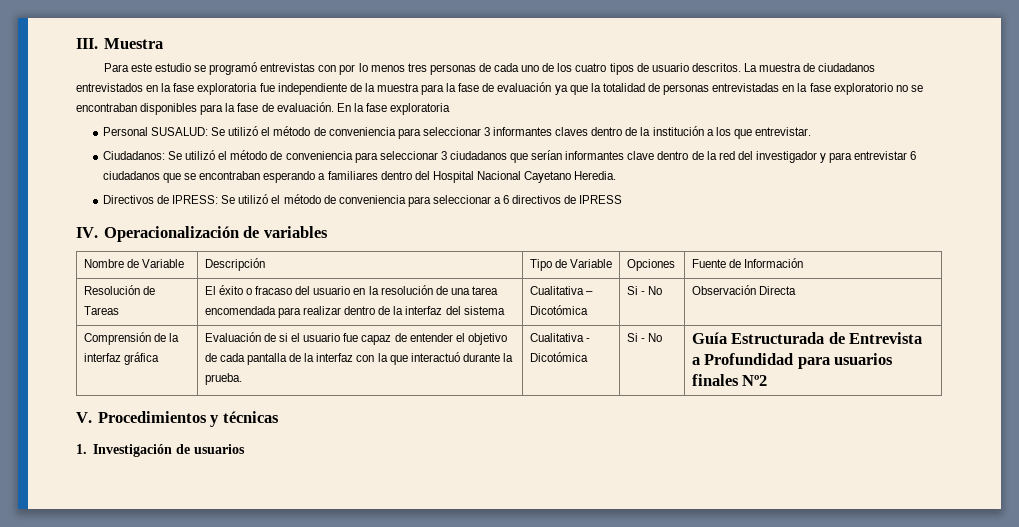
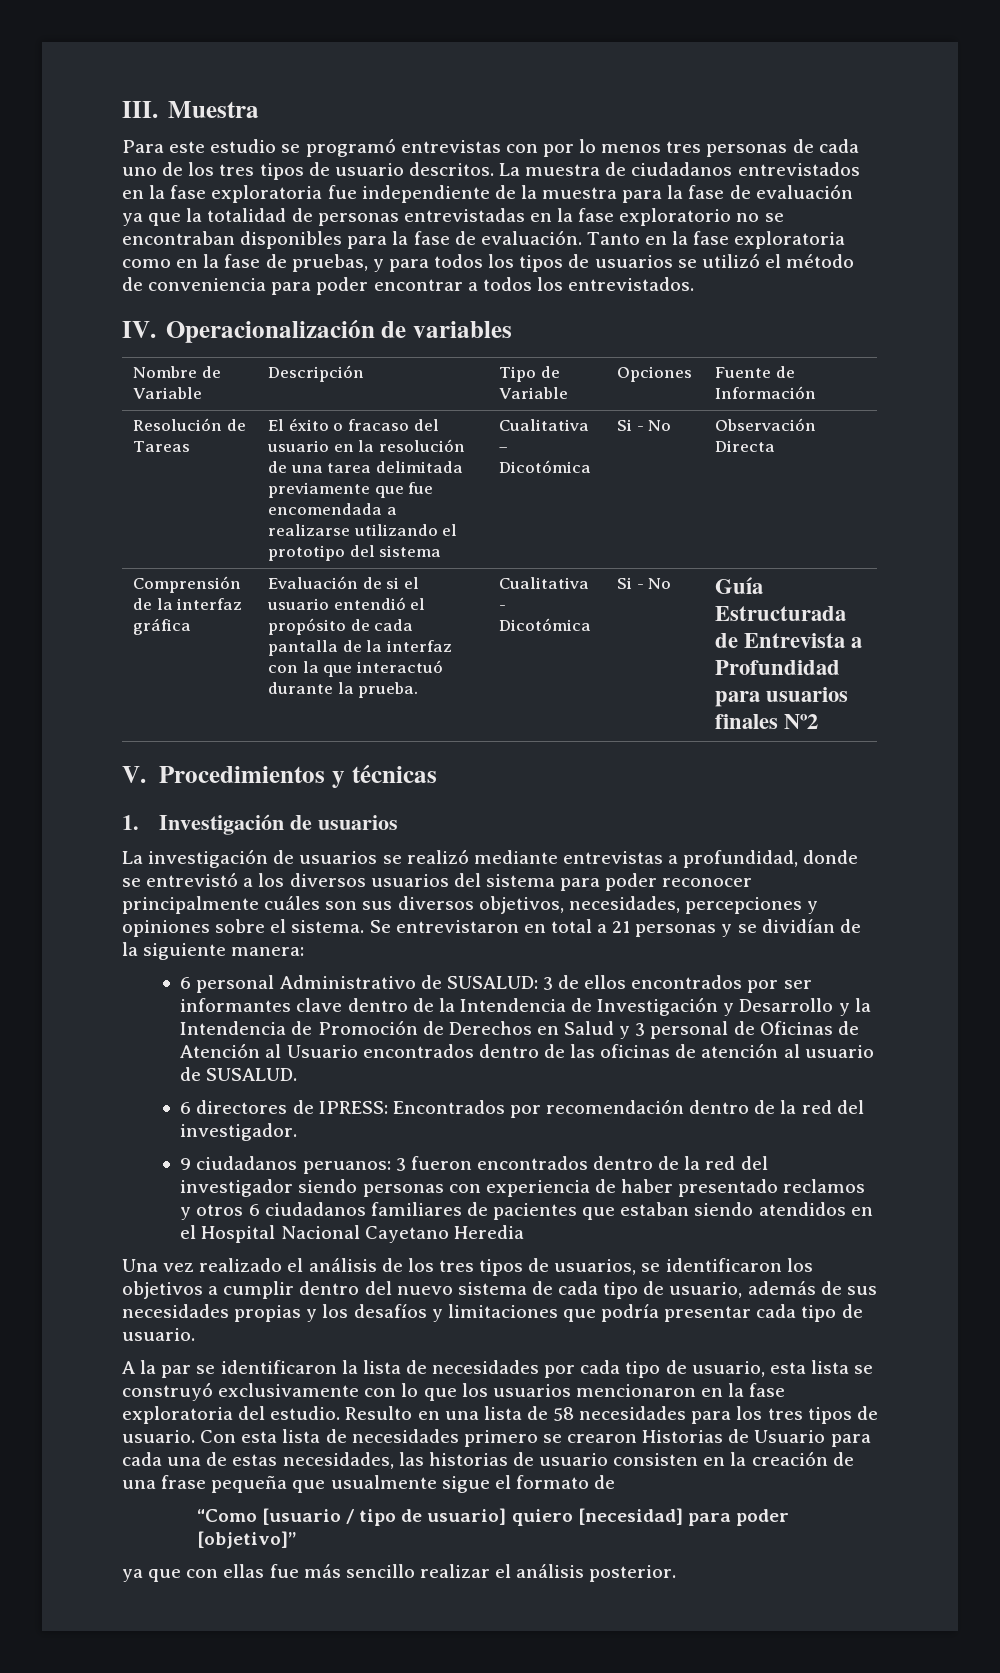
[575,63,607,72] cuatro -> [219,164,255,176] tres
[336,103,451,115] [102,126,811,139] [102,150,917,163] [102,171,617,183] [102,194,623,207] En la fase exploratoria // Personal SUSALUD: Se utilizó el método de conveniencia para seleccionar 3 informantes claves dentro de la institución a los que entrevistar. // Ciudadanos: Se utilizó el método de conveniencia para seleccionar 3 ciudadanos que serían informantes clave dentro de la red del investigador y para entrevistar 6 ciudadanos que se encontraban esperando a familiares dentro del Hospital Nacional Cayetano Heredia. // Directivos de IPRESS: Se utilizó el método de conveniencia para seleccionar a 6 directivos de IPRESS -> [586,231,846,249] [122,253,855,272] [122,277,695,295] Tanto en la fase exploratoria como en la fase de pruebas, y para todos los tipos de usuarios se utilizó el método de conveniencia para poder encontrar a todos los entrevistados.
[204,306,443,318] encomendada para realizar dentro de la interfaz -> [375,461,463,473] [268,482,434,498] [268,503,397,515] [268,524,458,536] [268,545,346,561] delimitada previamente que fue encomendada a realizarse utilizando el prototipo
[343,333,507,345] fue capaz de entender el objetivo -> [333,597,426,610] [268,618,347,635] entendió el propósito
(245, 449) none -> [122,849,859,868] [122,872,753,891] [122,896,819,914] [122,919,861,937] [122,942,305,960] [180,975,812,993] [180,997,871,1016] [180,1020,859,1039] [180,1043,874,1058] [180,1067,298,1081] [180,1099,864,1118] [180,1123,298,1141] [180,1156,768,1174] [180,1179,866,1197] [180,1202,873,1220] [180,1225,524,1243] [122,1258,813,1276] [122,1281,877,1299] [122,1304,863,1322] [122,1328,195,1341] [122,1360,874,1378] [122,1382,786,1401] [122,1406,878,1424] [122,1429,871,1447] [122,1451,854,1469] [122,1475,616,1493] [196,1508,789,1526] [196,1531,296,1549] [122,1564,677,1582] // La investigación de usuarios se realizó mediante entrevistas a profundidad, donde se entrevistó a los diversos usuarios del sistema para poder reconocer principalmente cuáles son sus diversos objetivos, necesidades, percepciones y opiniones sobre el sistema. Se entrevistaron en total a 21 personas y se dividían de la siguiente manera: // 6 personal Administrativo de SUSALUD: 3 de ellos encontrados por ser informantes clave dentro de la Intendencia de Investigación y Desarrollo y la Intendencia de Promoción de Derechos en Salud y 3 personal de Oficinas de Atención al Usuario encontrados dentro de las oficinas de atención al usuario de SUSALUD. // 6 directores de IPRESS: Encontrados por recomendación dentro de la red del investigador. // 9 ciudadanos peruanos: 3 fueron encontrados dentro de la red del investigador siendo personas con experiencia de haber presentado reclamos y otros 6 ciudadanos familiares de pacientes que estaban siendo atendidos en el Hospital Nacional Cayetano Heredia // Una vez realizado el análisis de los tres tipos de usuarios, se identificaron los objetivos a cumplir dentro del nuevo sistema de cada tipo de usuario, además de sus necesidades propias y los desafíos y limitaciones que podría presentar cada tipo de usuario. // A la par se identificaron la lista de necesidades por cada tipo de usuario, esta lista se construyó exclusivamente con lo que los usuarios mencionaron en la fase exploratoria del estudio. Resulto en una lista de 58 necesidades para los tres tipos de usuario. Con esta lista de necesidades primero se crearon Historias de Usuario para cada una de estas necesidades, las historias de usuario consisten en la creación de una frase pequeña que usualmente sigue el formato de // “Como [usuario / tipo de usuario] quiero [necesidad] para poder [objetivo]” // ya que con ellas fue más sencillo realizar el análisis posterior.

